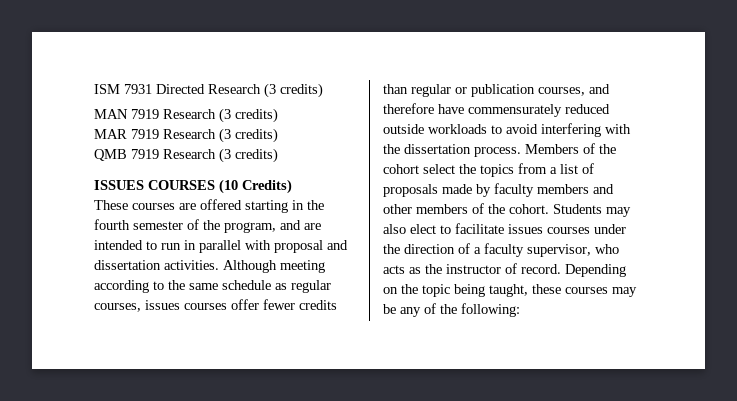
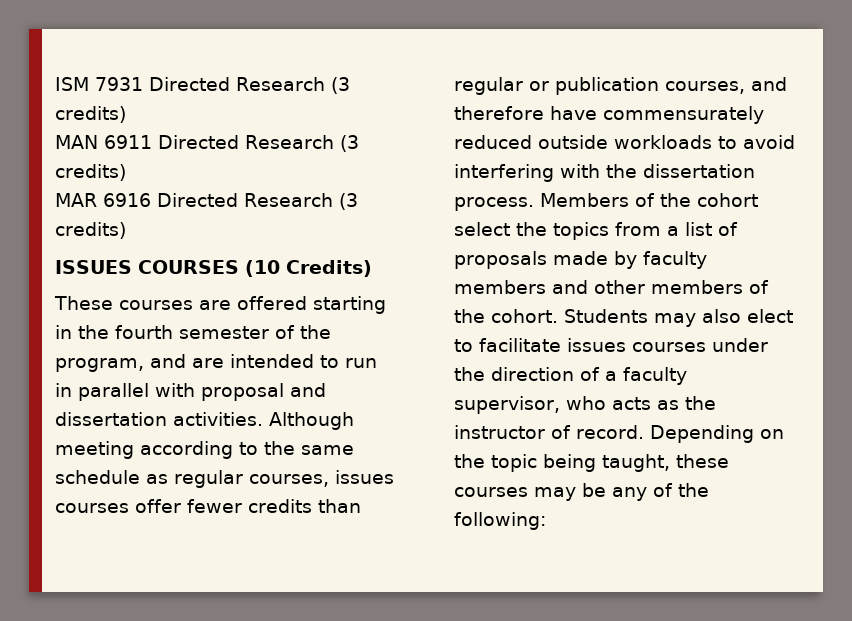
[131,109,159,119] 7919 -> [104,135,239,149] 6911 Directed
[131,128,278,143] [94,149,159,161] 7919 Research (3 credits) // QMB 7919 -> [103,193,238,207] 6916 Directed

